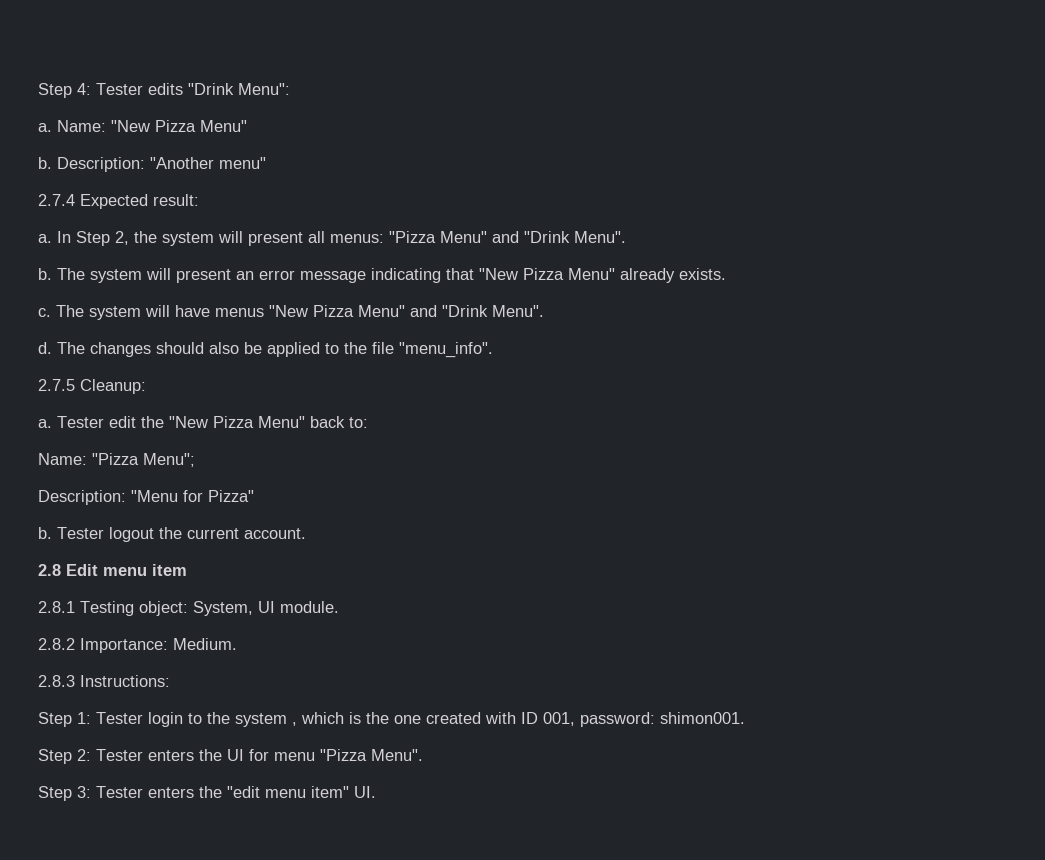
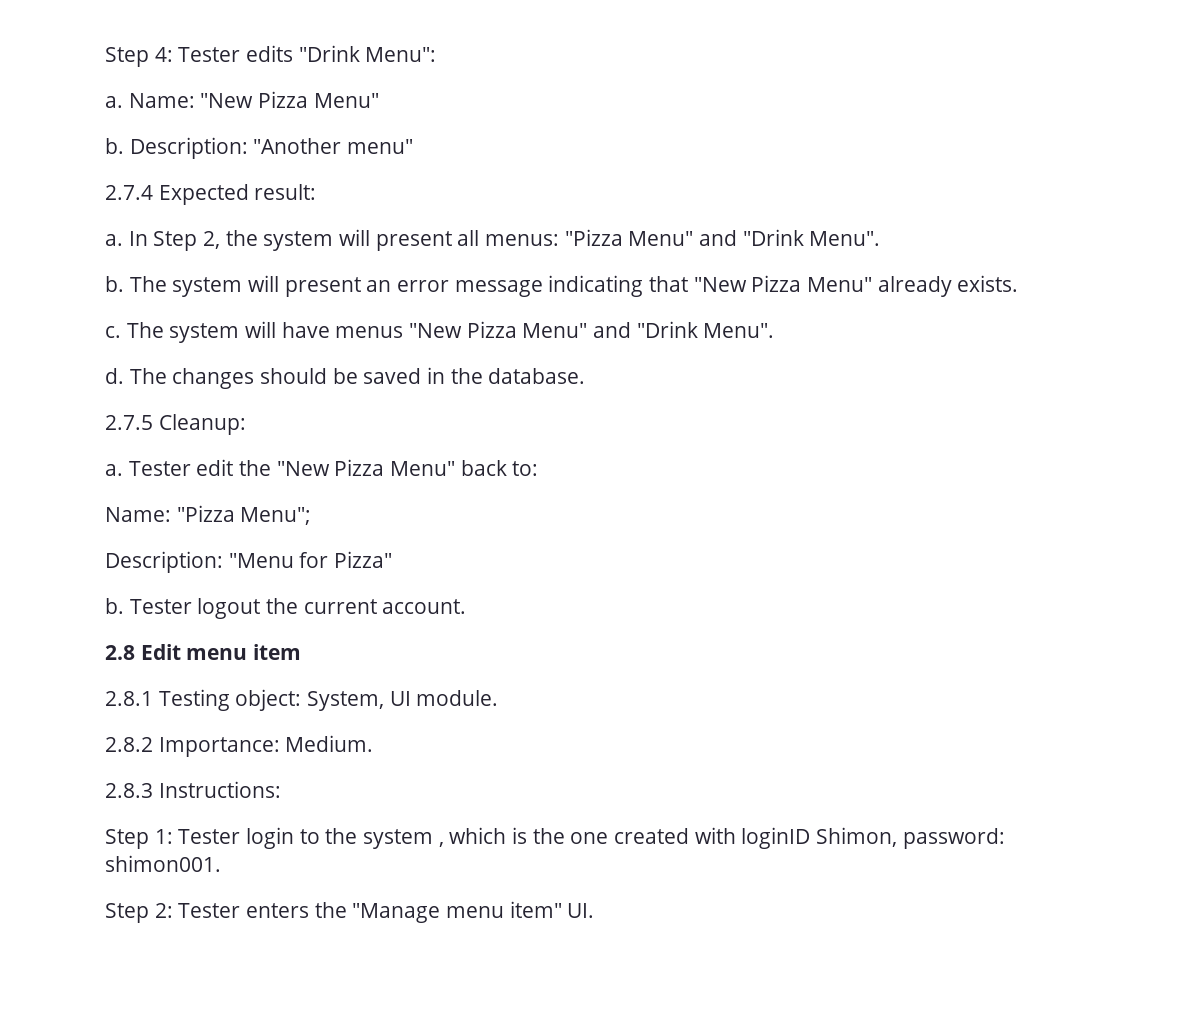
[209,342,493,358] also be applied to the file "menu_info". -> [332,367,586,384] be saved in the database.
[521,712,575,726] ID 001, -> [741,827,898,849] loginID Shimon,
[227,749,423,761] [38,786,260,801] UI for menu "Pizza Menu". // Step 3: Tester enters the "edit -> [352,903,441,923] "Manage

